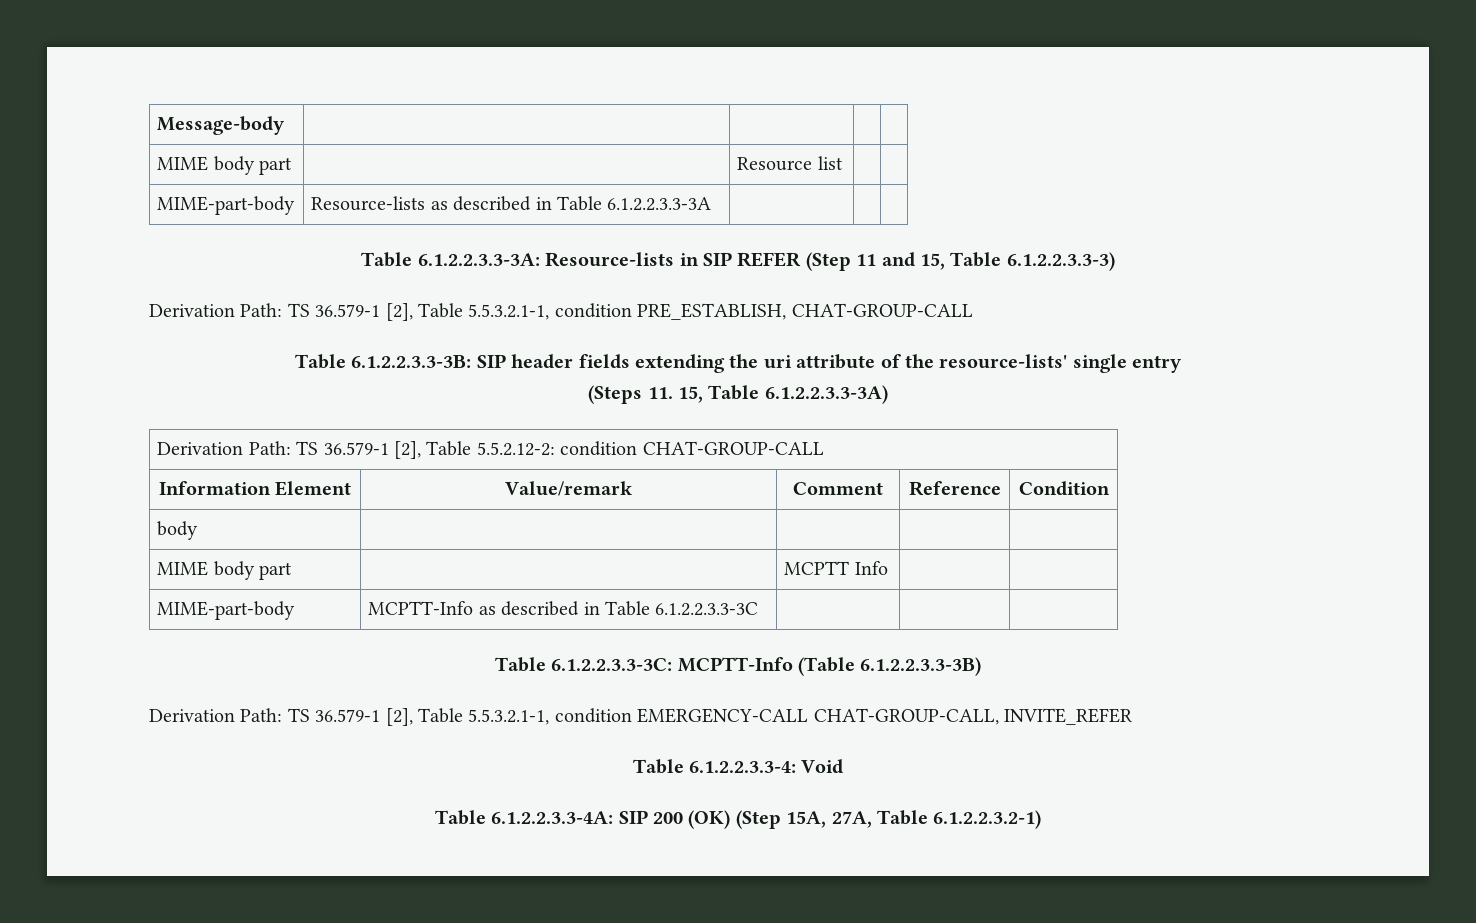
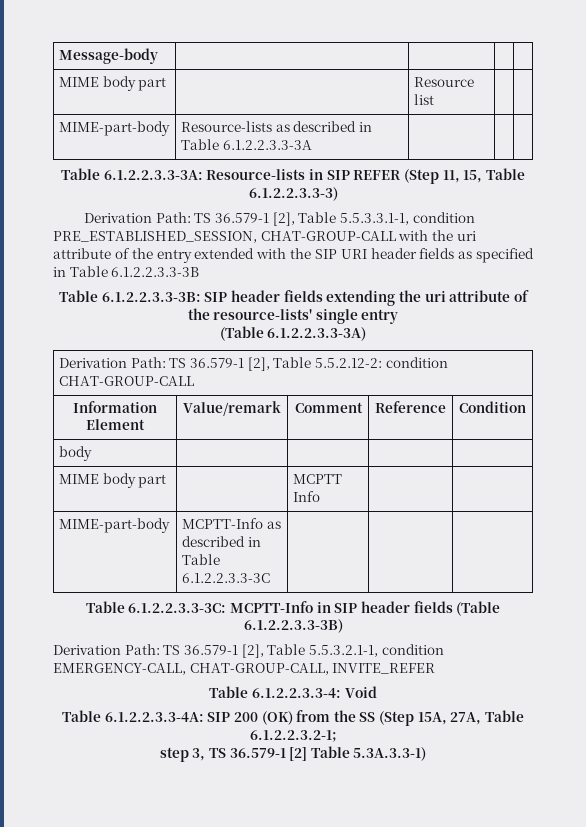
[856,252,915,267] 11 and -> [442,170,460,183] 11,
[468,303,973,320] 5.5.3.2.1-1, condition PRE_ESTABLISH, CHAT-GROUP-CALL -> [340,212,475,225] [53,230,476,243] [53,248,534,263] [53,266,200,277] 5.5.3.3.1-1, condition PRE_ESTABLISHED_SESSION, CHAT-GROUP-CALL with the uri attribute of the entry extended with the SIP URI header fields as specified in Table 6.1.2.2.3.3-3B
[588,385,760,404] (Steps 11. 15, Table -> [219,326,264,341] (Table
(793, 664) none -> [316,601,453,613] in SIP header fields
[637,708,809,723] EMERGENCY-CALL -> [53,663,186,675] EMERGENCY-CALL,
(731, 819) none -> [296,710,376,722] from the SS
[933,810,1042,829] 6.1.2.2.3.2-1) -> [249,730,337,742] [159,746,427,762] 6.1.2.2.3.2-1; // step 3, TS 36.579-1 [2] Table 5.3A.3.3-1)

